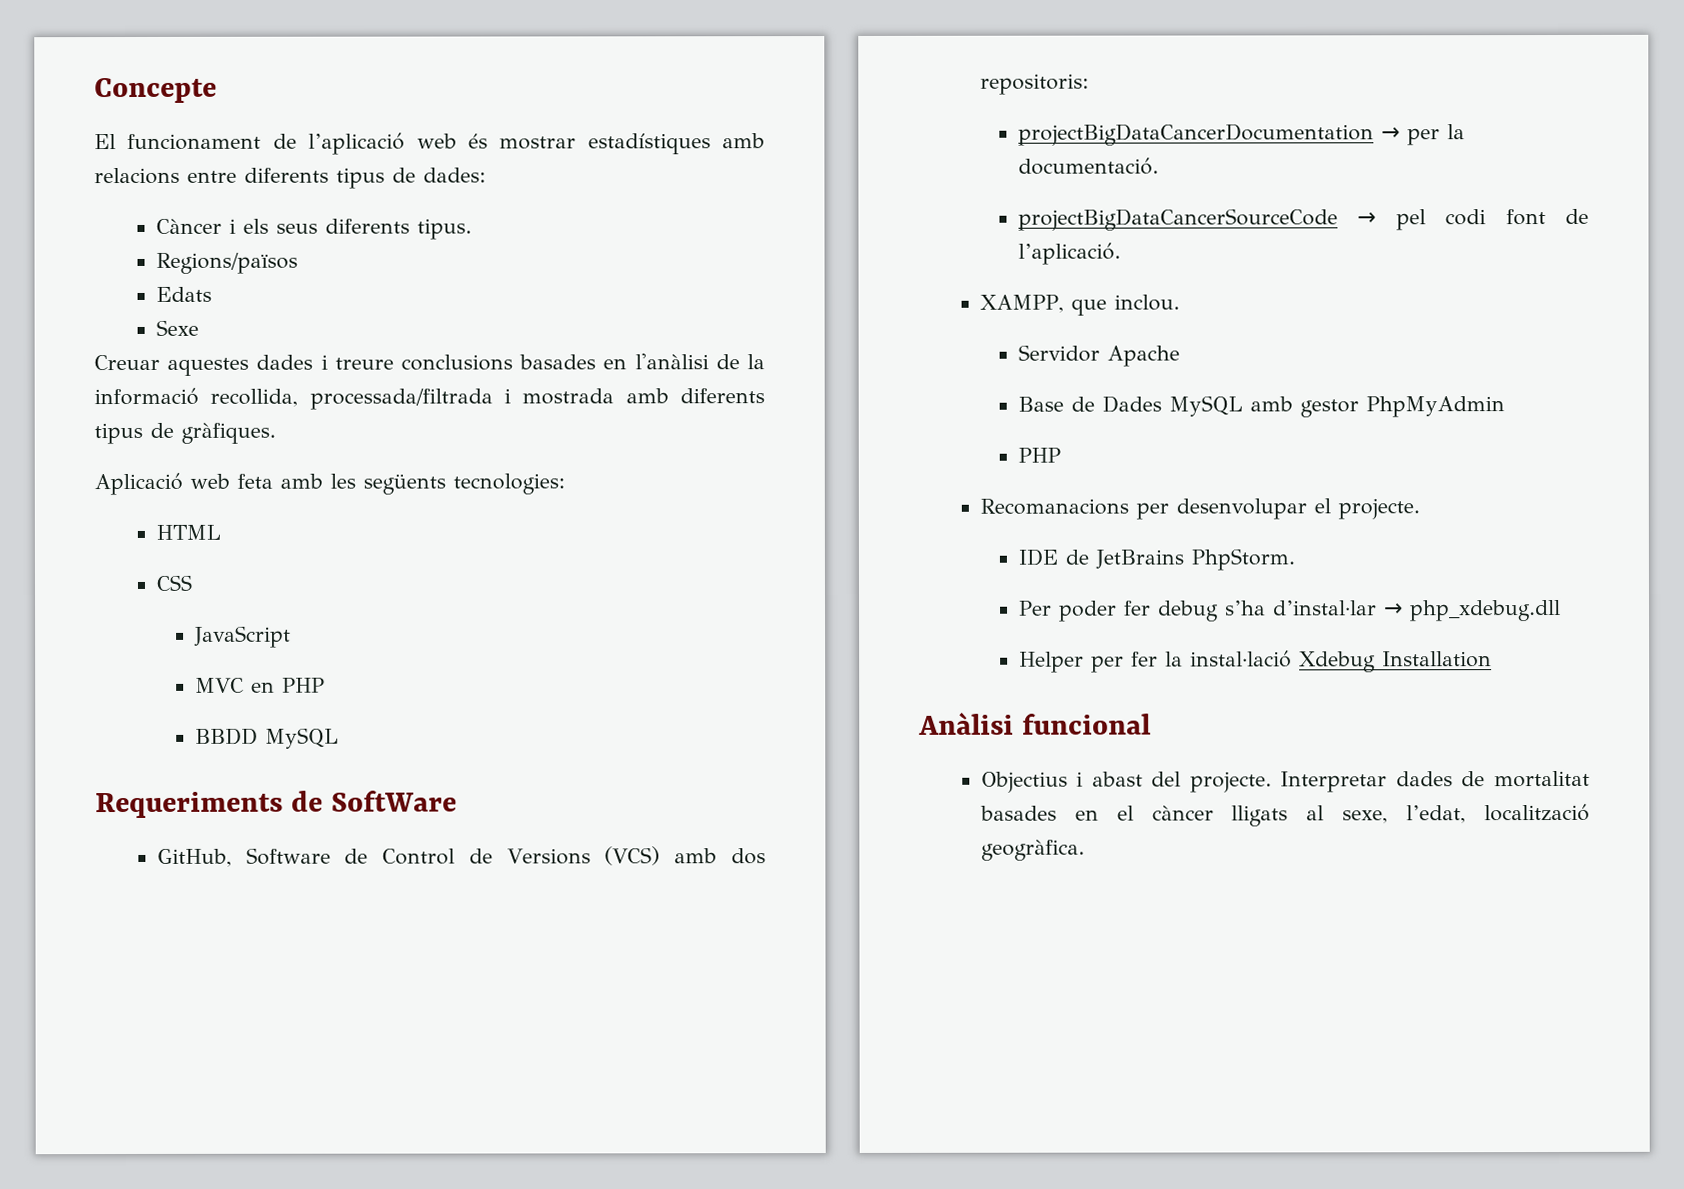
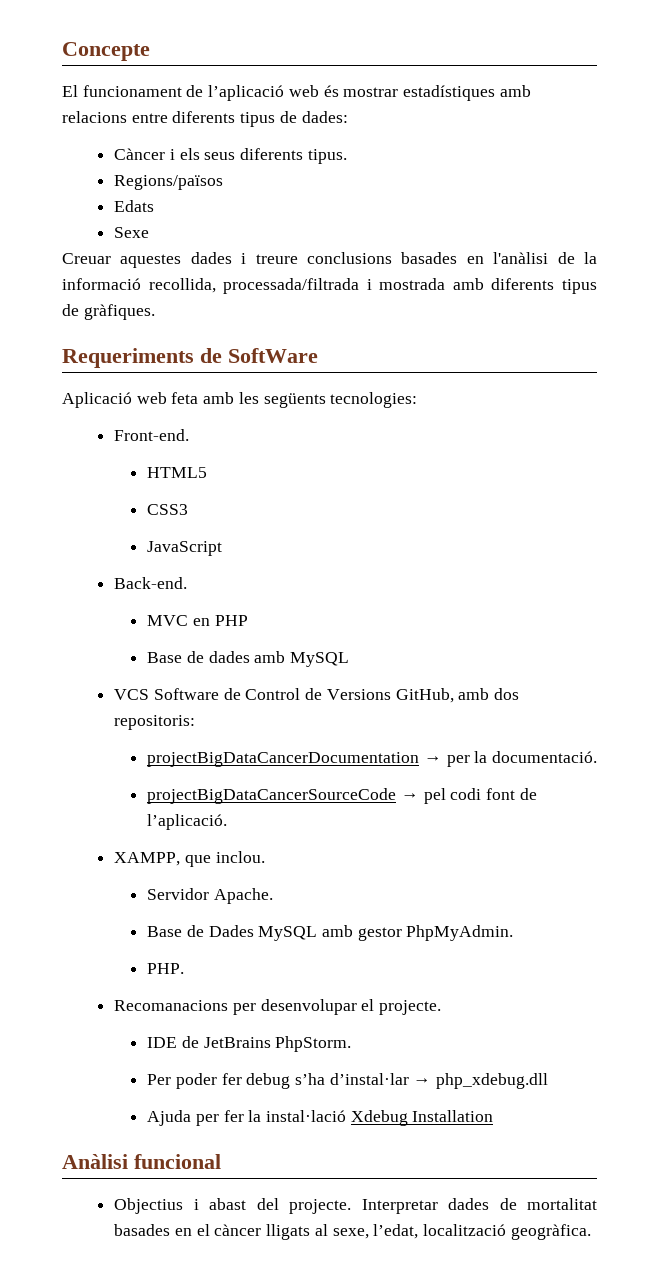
(276, 433) none -> [62,348,318,368] // Requeriments de SoftWare
[155,524,221,540] [155,574,192,591] HTML // CSS -> [114,429,190,441] [147,467,208,478] [147,504,189,515] Front-end. // HTML5 // CSS3
(292, 636) none -> [114,577,188,589] // Back-end.
[195,727,340,749] [95,790,457,819] [156,848,232,867] BBDD MySQL // Requeriments de SoftWare // GitHub, -> [147,651,349,667] [114,689,150,700] Base de dades amb MySQL // VCS
[604,846,661,866] (VCS) -> [395,688,454,703] GitHub,
[1107,345,1181,367] Apache -> [213,888,273,904] Apache.
[1366,396,1506,418] [1018,447,1062,463] PhpMyAdmin // PHP -> [406,925,514,941] [147,963,185,974] PhpMyAdmin. // PHP.
[1019,651,1085,673] Helper -> [147,1110,192,1126] Ajuda

